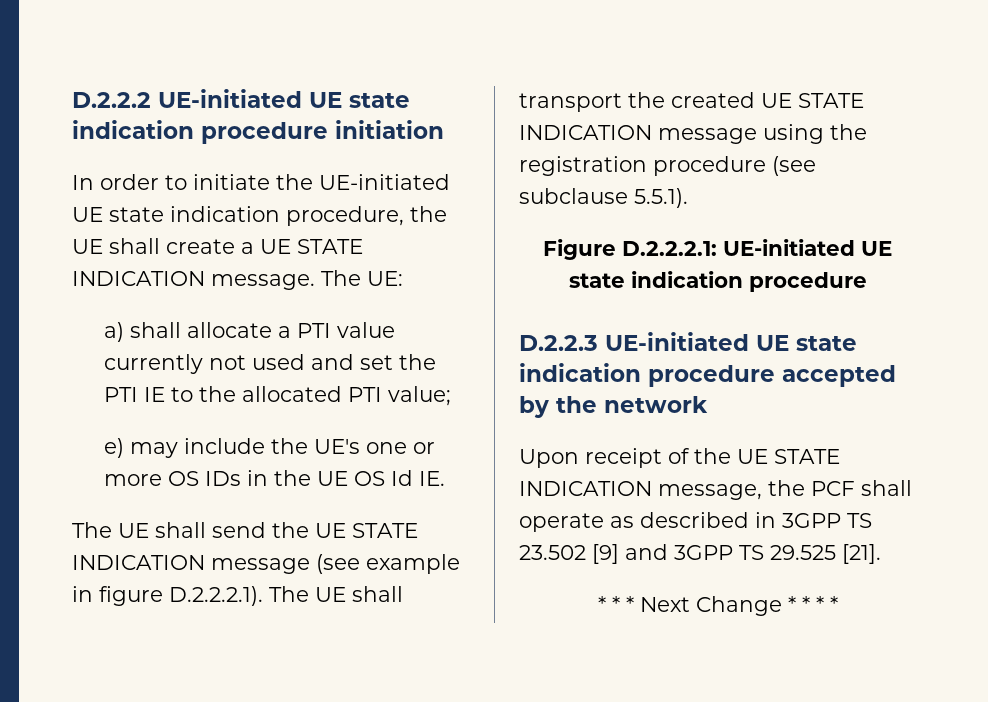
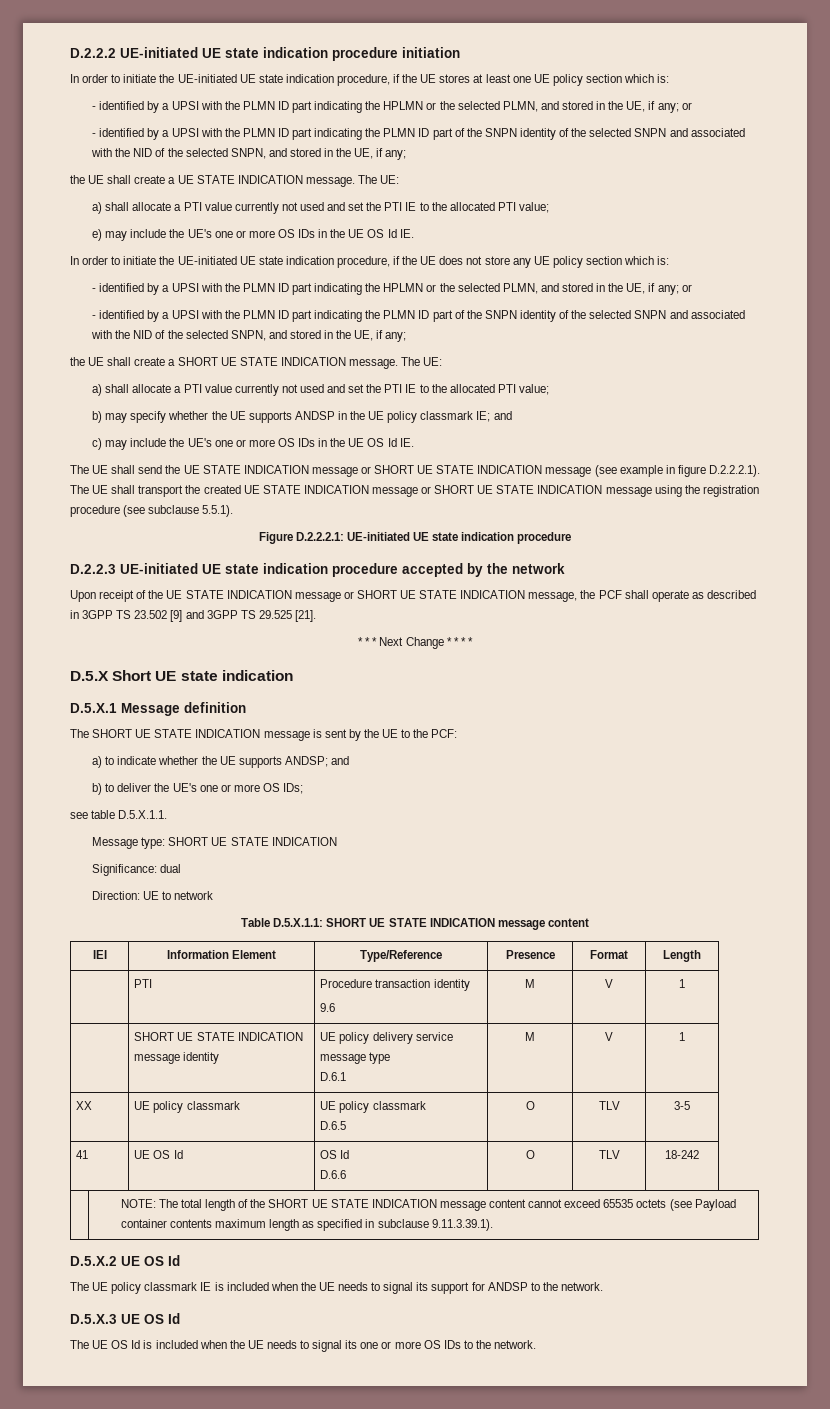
(404, 216) none -> [393,74,670,86] [92,101,692,113] [92,128,745,140] [91,148,407,160] if the UE stores at least one UE policy section which is: // - identified by a UPSI with the PLMN ID part indicating the HPLMN or the selected PLMN, and stored in the UE, if any; or // - identified by a UPSI with the PLMN ID part indicating the PLMN ID part of the SNPN identity of the selected SNPN and associated with the NID of the selected SNPN, and stored in the UE, if any; //
(445, 478) none -> [70,256,670,268] [92,283,692,295] [92,310,745,322] [91,330,407,342] [70,357,443,369] [92,384,549,396] [92,411,512,423] [92,438,414,450] // In order to initiate the UE-initiated UE state indication procedure, if the UE does not store any UE policy section which is: // - identified by a UPSI with the PLMN ID part indicating the HPLMN or the selected PLMN, and stored in the UE, if any; or // - identified by a UPSI with the PLMN ID part indicating the PLMN ID part of the SNPN identity of the selected SNPN and associated with the NID of the selected SNPN, and stored in the UE, if any; // the UE shall create a SHORT UE STATE INDICATION message. The UE: // a) shall allocate a PTI value currently not used and set the PTI IE to the allocated PTI value; // b) may specify whether the UE supports ANDSP in the UE policy classmark IE; and // c) may include the UE's one or more OS IDs in the UE OS Id IE.
(310, 566) none -> [360,465,592,477] or SHORT UE STATE INDICATION message
(757, 136) none -> [421,485,652,497] or SHORT UE STATE INDICATION message
(652, 488) none -> [294,590,526,602] message or SHORT UE STATE INDICATION
(838, 604) none -> [70,670,293,681] [70,702,246,716] [70,729,458,741] [92,756,349,768] [92,783,304,795] [70,810,168,819] [92,837,337,849] [92,864,182,876] [92,891,214,900] [241,918,589,930] [92,950,107,959] [166,950,277,959] [360,950,442,962] [505,950,555,959] [590,950,628,959] [663,950,701,962] [134,979,153,988] [320,979,470,991] [320,1003,336,1012] [525,979,535,988] [605,979,613,988] [679,979,685,988] [134,1032,303,1041] [134,1052,220,1064] [320,1032,453,1044] [320,1052,391,1064] [320,1072,347,1081] [525,1032,535,1041] [605,1032,613,1041] [679,1032,685,1041] [76,1101,93,1110] [134,1101,240,1113] [320,1101,426,1113] [320,1121,347,1130] [525,1101,535,1110] [598,1101,620,1110] [674,1101,690,1110] [76,1150,89,1159] [134,1150,183,1159] [320,1150,350,1159] [320,1170,347,1179] [525,1150,535,1159] [598,1150,620,1159] [665,1150,699,1159] [120,1199,736,1211] [120,1219,493,1231] [70,1255,180,1266] [70,1282,603,1294] [70,1313,180,1324] [70,1340,537,1352] // D.5.X Short UE state indication // D.5.X.1 Message definition // The SHORT UE STATE INDICATION message is sent by the UE to the PCF: // a) to indicate whether the UE supports ANDSP; and // b) to deliver the UE's one or more OS IDs; // see table D.5.X.1.1. // Message type: SHORT UE STATE INDICATION // Significance: dual // Direction: UE to network // Table D.5.X.1.1: SHORT UE STATE INDICATION message content // IEI | Information Element | Type/Reference | Presence | Format | Length // | PTI | Procedure transaction identity // 9.6 | M | V | 1 // | SHORT UE STATE INDICATION message identity | UE policy delivery service message type // D.6.1 | M | V | 1 // XX | UE policy classmark | UE policy classmark // D.6.5 | O | TLV | 3-5 // 41 | UE OS Id | OS Id // D.6.6 | O | TLV | 18-242 // | NOTE: The total length of the SHORT UE STATE INDICATION message content cannot exceed 65535 octets (see Payload container contents maximum length as specified in subclause 9.11.3.39.1). // D.5.X.2 UE OS Id // The UE policy classmark IE is included when the UE needs to signal its support for ANDSP to the network. // D.5.X.3 UE OS Id // The UE OS Id is included when the UE needs to signal its one or more OS IDs to the network.

